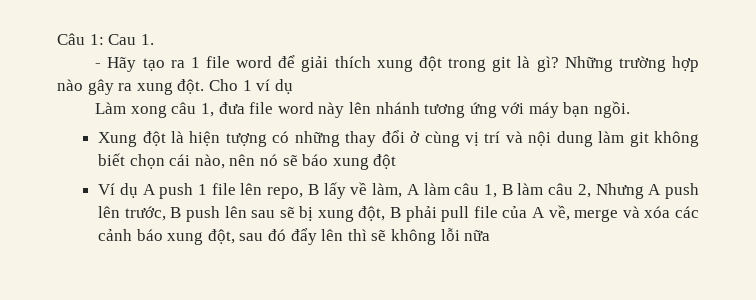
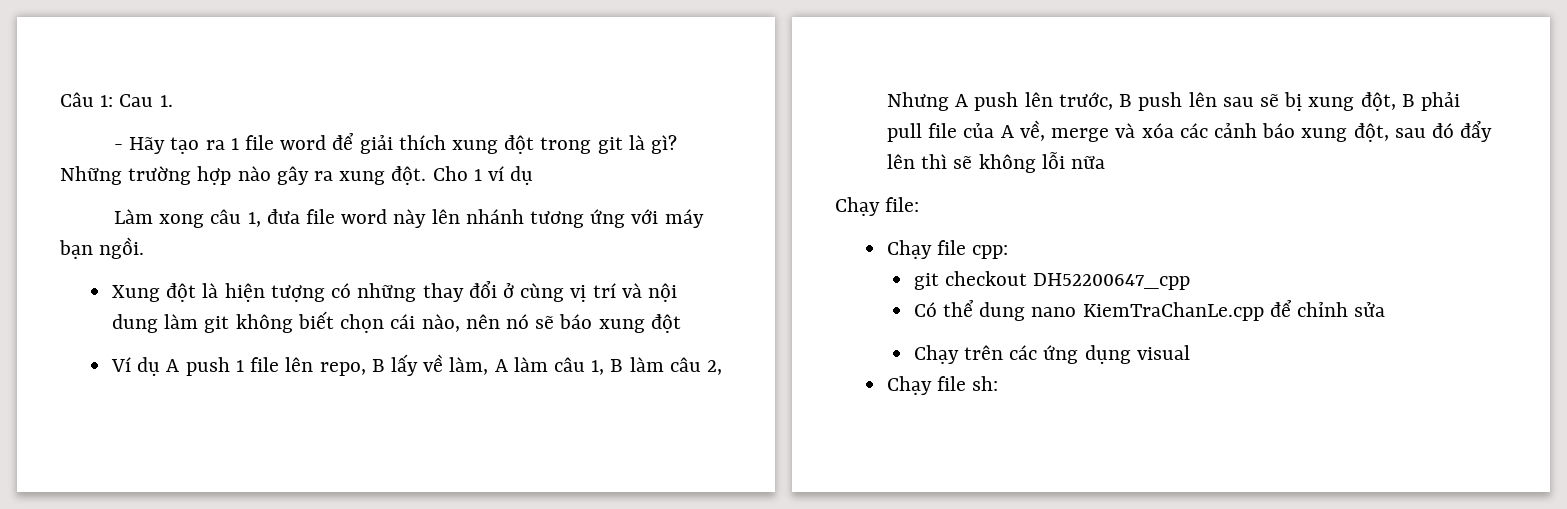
(491, 235) none -> [835,197,920,216] [887,240,1009,259] [913,271,1191,290] [913,300,1386,321] [913,345,1190,364] [887,376,999,395] // Chạy file: // Chạy file cpp: // git checkout DH52200647_cpp // Có thể dung nano KiemTraChanLe.cpp để chỉnh sửa // Chạy trên các ứng dụng visual // Chạy file sh:

